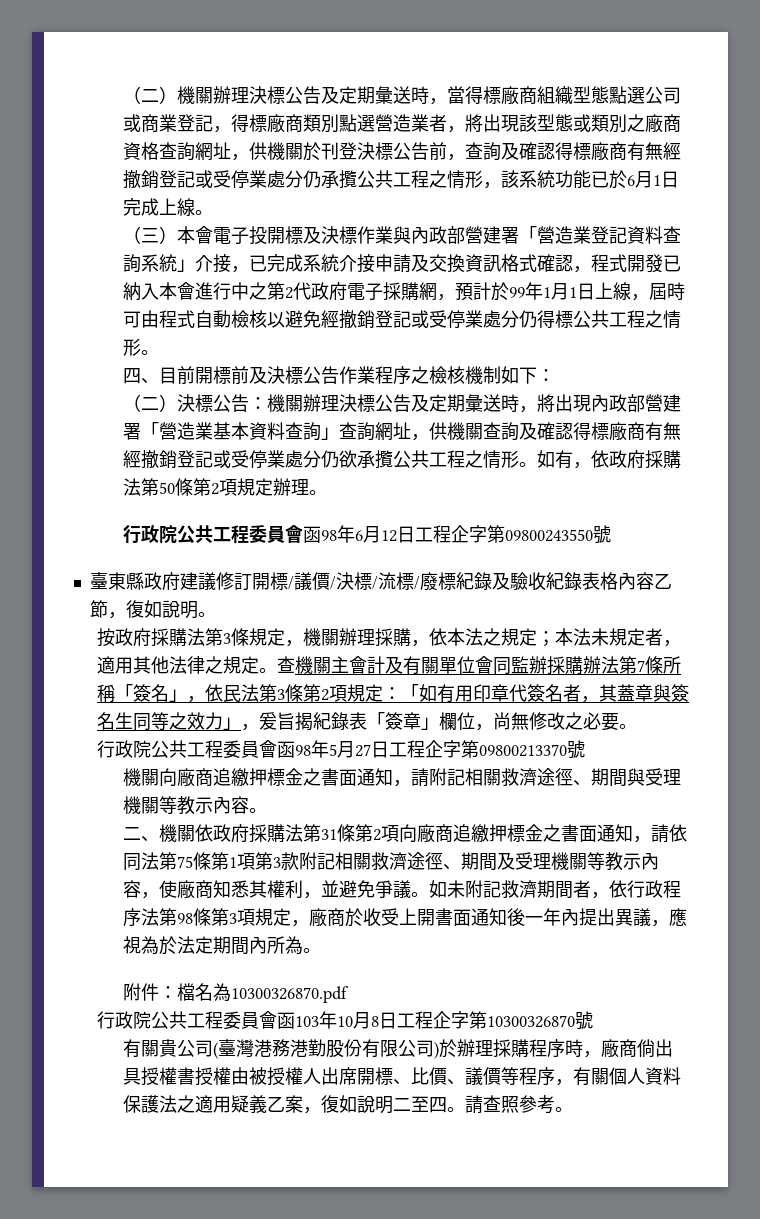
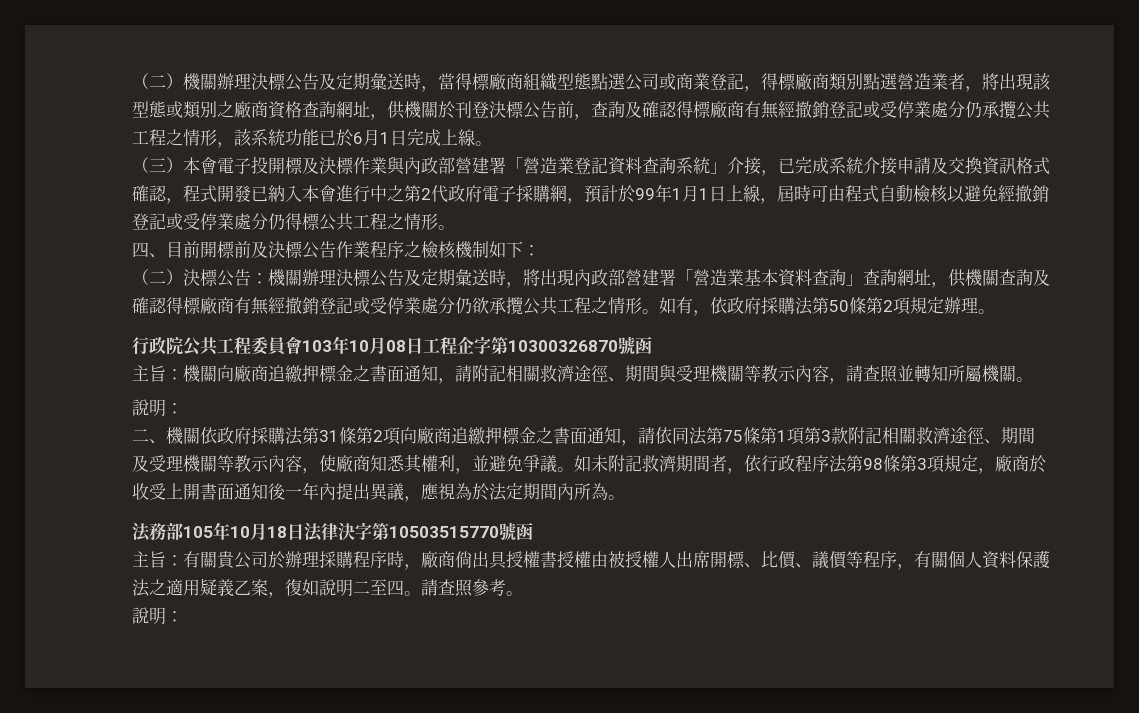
[303,525,612,544] [89,572,672,591] [89,600,216,619] [96,628,681,647] [96,656,681,675] [96,684,689,703] [96,712,637,731] [96,740,585,759] 函98年6月12日工程企字第09800243550號 // 臺東縣政府建議修訂開標/議價/決標/流標/廢標紀錄及驗收紀錄表格內容乙節，復如說明。 // 按政府採購法第3條規定，機關辦理採購，依本法之規定；本法未規定者，適用其他法律之規定。查機關主會計及有關單位會同監辦採購辦法第7條所稱「簽名」，依民法第3條第2項規定：「如有用印章代簽名者，其蓋章與簽名生同等之效力」，爰旨揭紀錄表「簽章」欄位，尚無修改之必要。 // 行政院公共工程委員會函98年5月27日工程企字第09800213370號 // -> [301,336,652,355] [131,365,183,382] 103年10月08日工程企字第10300326870號函 // 主旨：
[249,808,268,813] 。 -> [828,365,1033,384] [131,399,183,417] ，請查照並轉知所屬機關。 // 說明：
[123,983,350,1003] [96,1011,593,1030] 附件：檔名為10300326870.pdf // 行政院公共工程委員會函103年10月8日工程企字第10300326870號 // -> [131,522,533,542] [131,551,183,568] 法務部105年10月18日法律決字第10503515770號函 // 主旨：
[213,1039,440,1059] (臺灣港務港勤股份有限公司) -> (268, 559) none
(574, 1109) none -> [131,607,183,625] // 說明：

